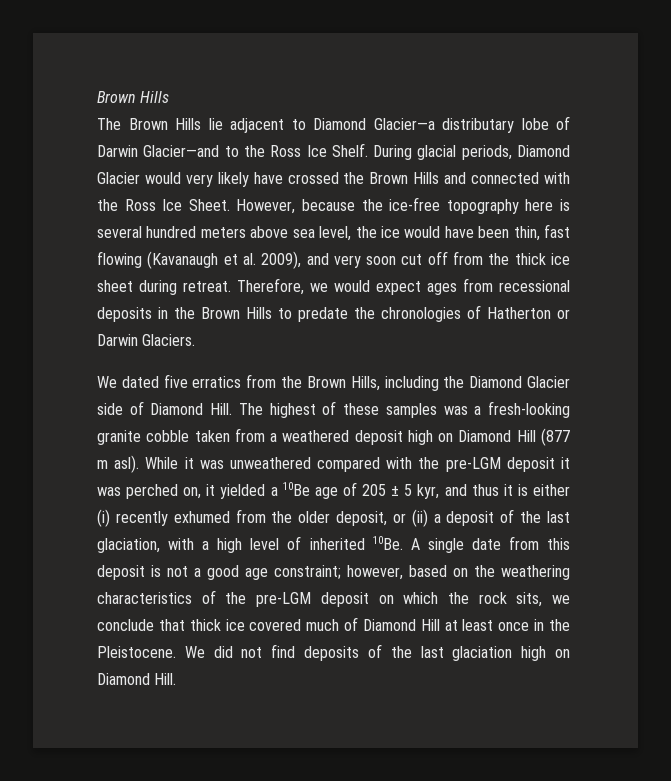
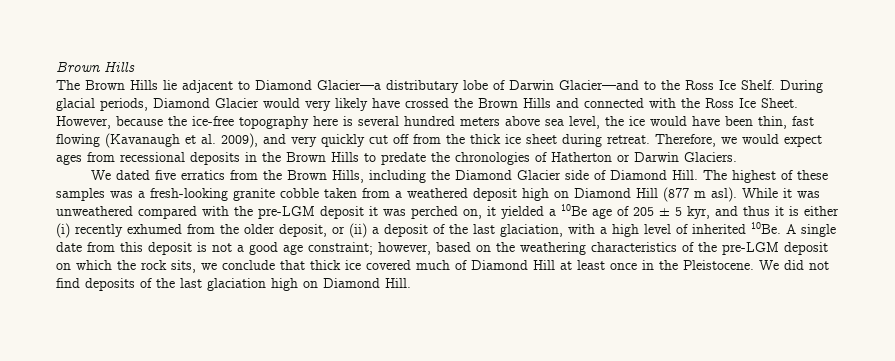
[366,256,397,265] soon -> [321,134,365,147] quickly

